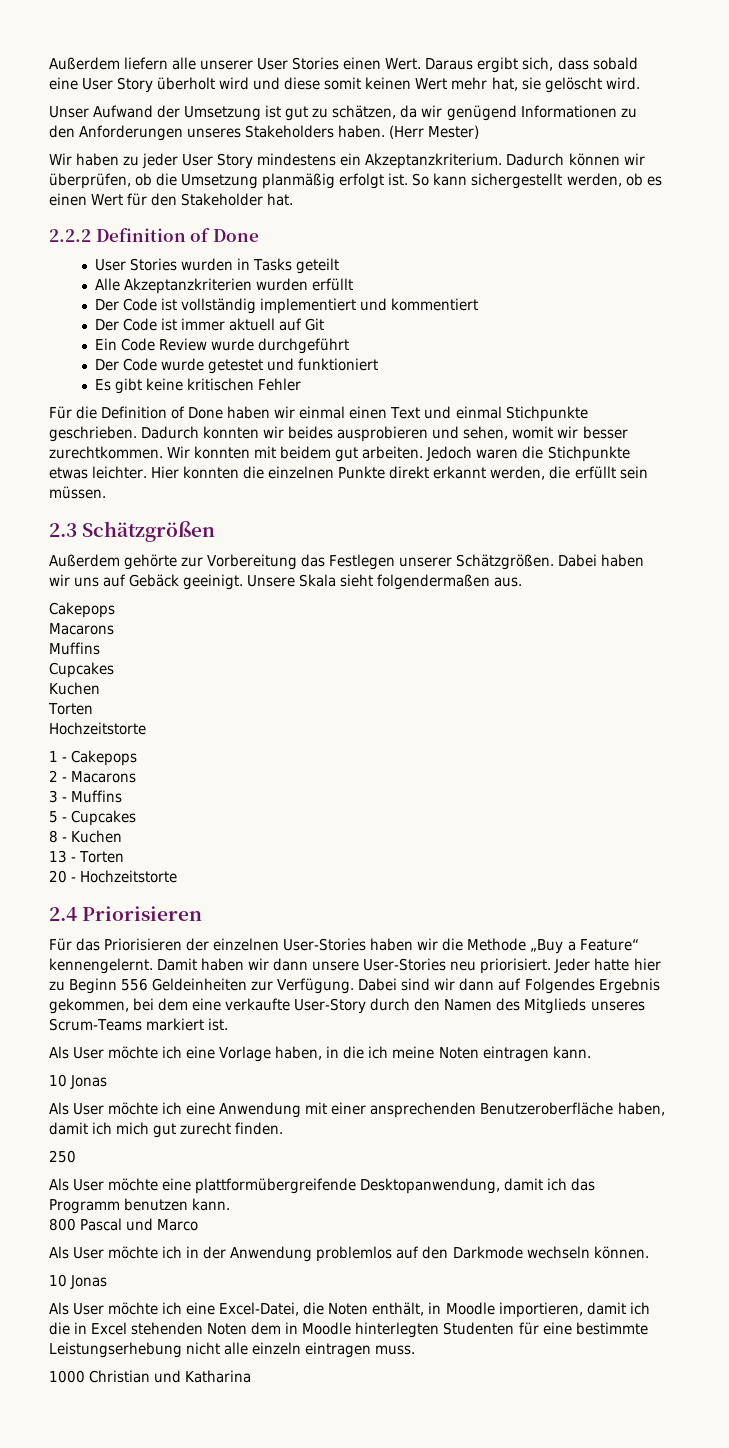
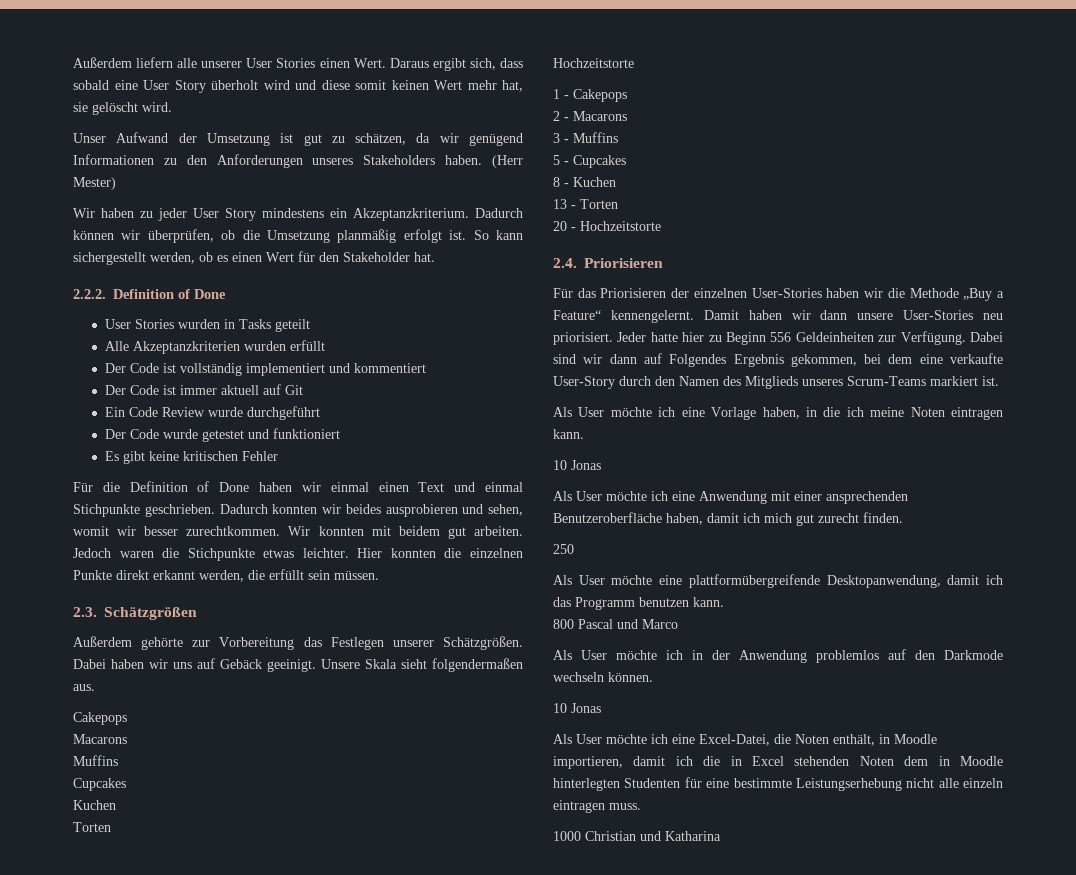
[49,229,91,242] 2.2.2 -> [73,289,106,299] 2.2.2.
[49,523,77,537] 2.3 -> [73,607,97,617] 2.3.
[49,907,77,921] 2.4 -> [553,258,577,268] 2.4.

